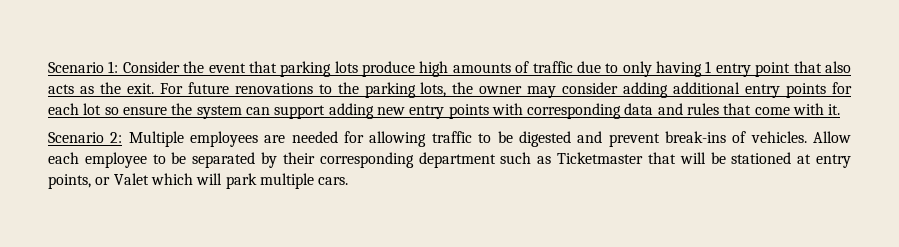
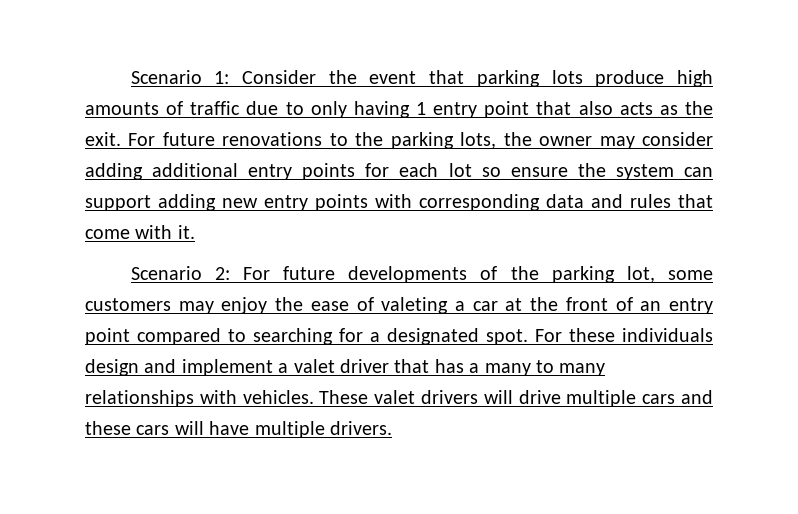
[128,131,852,147] [48,152,852,168] [48,173,349,189] Multiple employees are needed for allowing traffic to be digested and prevent break-ins of vehicles. Allow each employee to be separated by their corresponding department such as Ticketmaster that will be stationed at entry points, or Valet which will park multiple cars. -> [242,266,713,283] [85,297,713,314] [85,328,713,345] [85,359,606,376] [85,390,713,407] [85,421,392,438] For future developments of the parking lot, some customers may enjoy the ease of valeting a car at the front of an entry point compared to searching for a designated spot. For these individuals design and implement a valet driver that has a many to many relationships with vehicles. These valet drivers will drive multiple cars and these cars will have multiple drivers.

